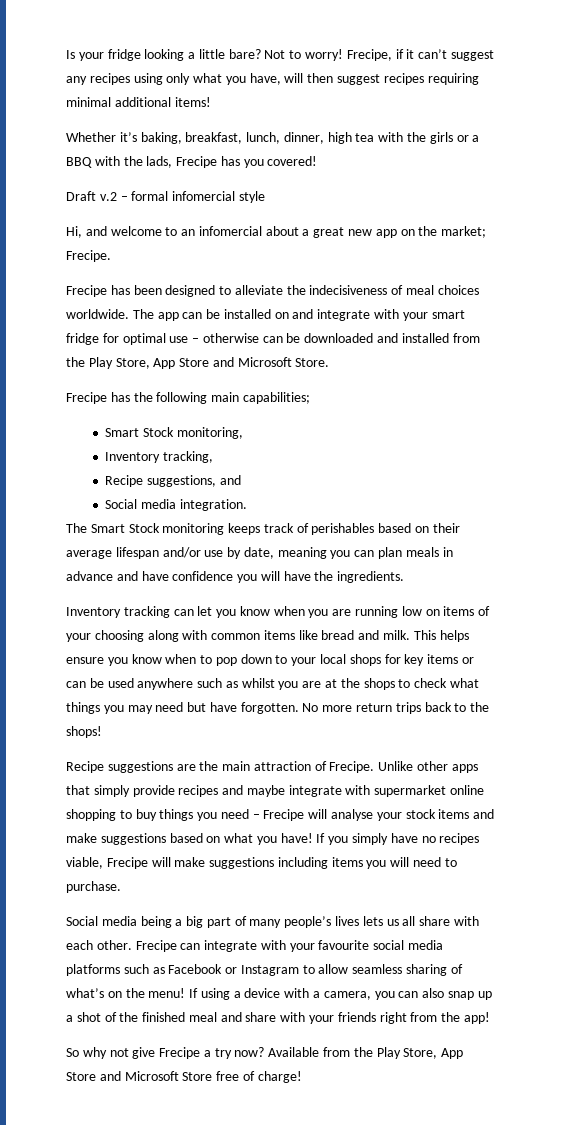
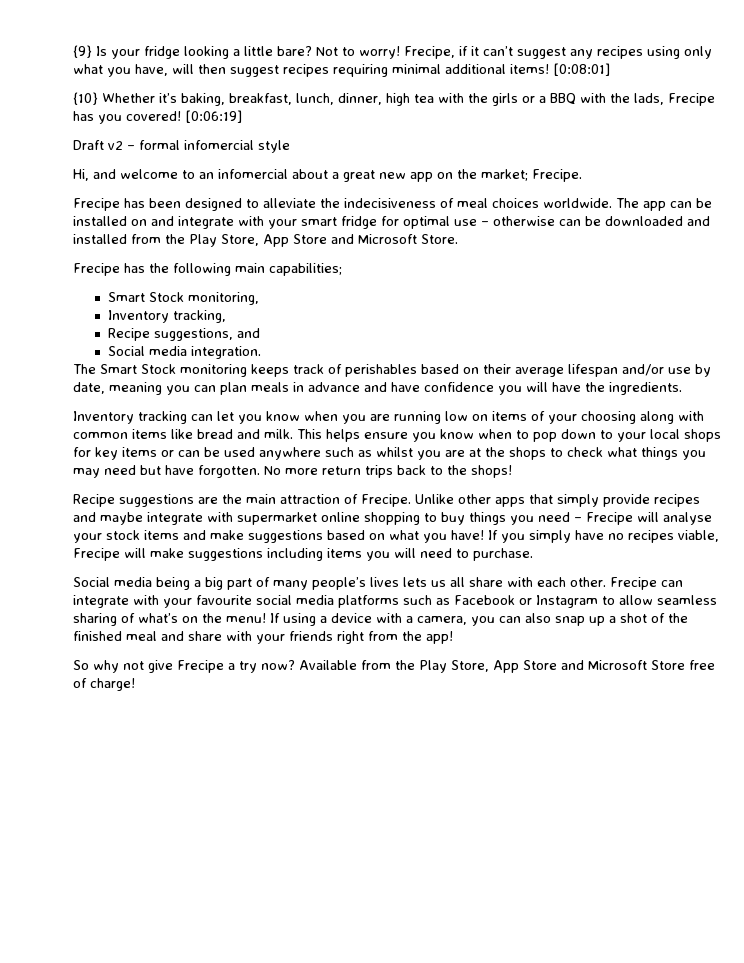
(66, 54) none -> [73,45,92,58] {9}
(211, 102) // -> [553,63,610,76] [73,92,98,105] [0:08:01] // {10}
(318, 161) none -> [185,110,242,123] [0:06:19]
[99,192,117,201] v.2 -> [108,141,123,150] v2

